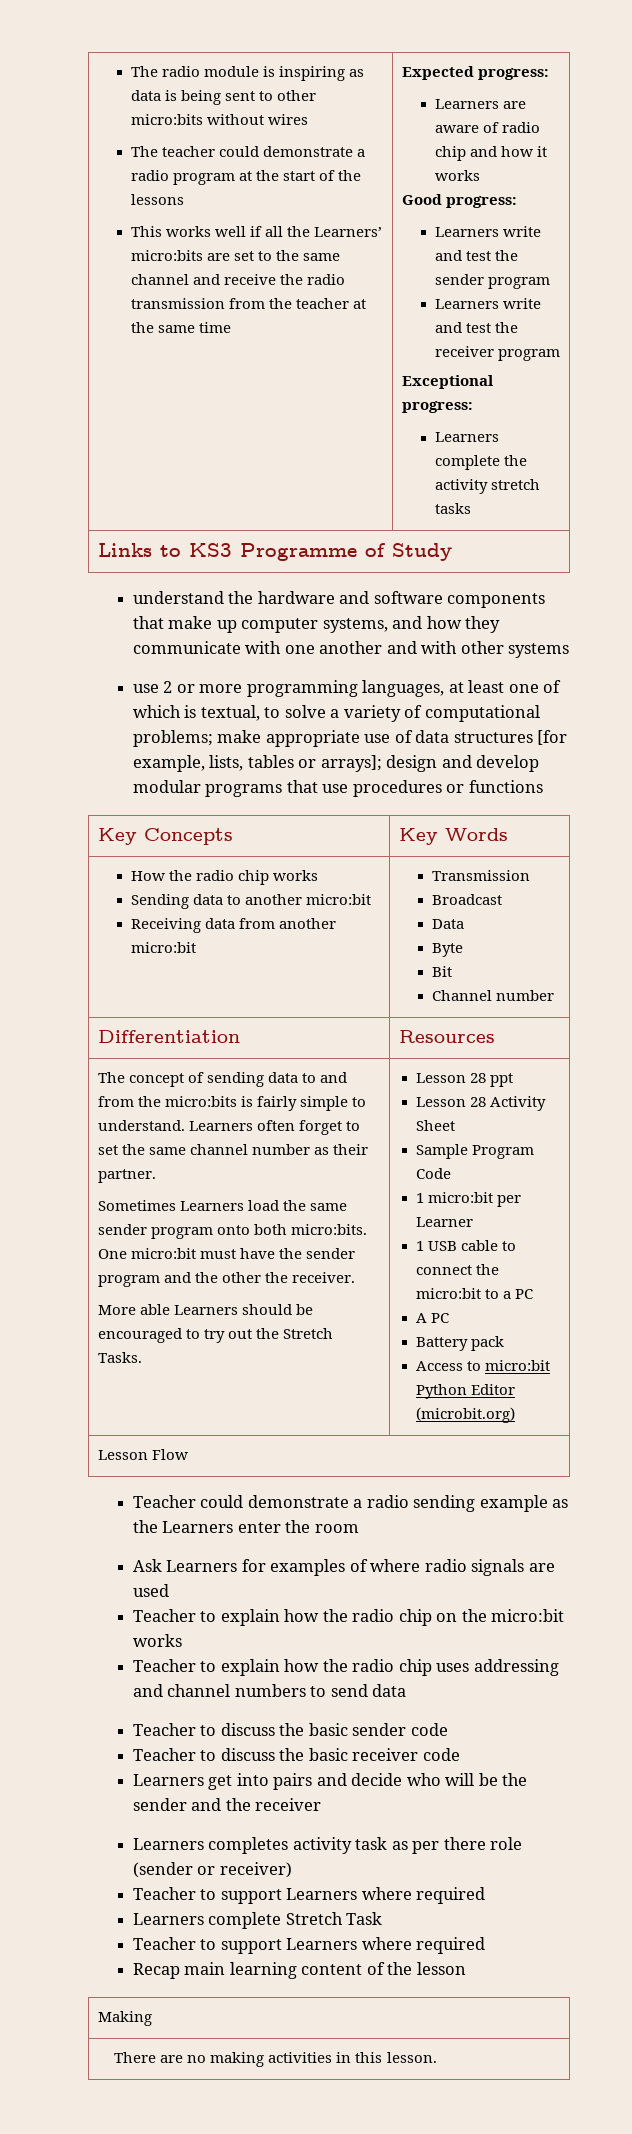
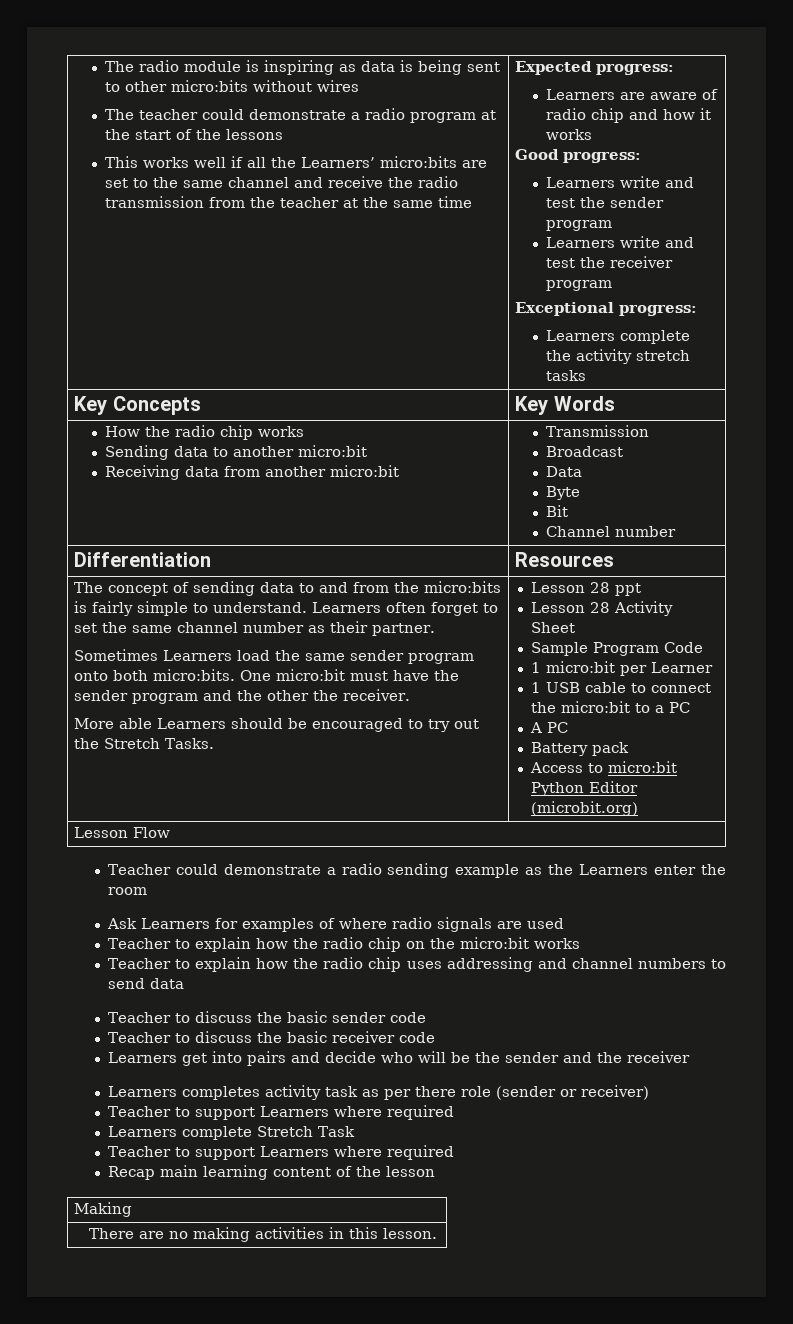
[98,543,453,561] [132,591,546,608] [132,616,501,633] [132,641,570,658] [132,680,562,697] [132,705,540,722] [132,730,568,747] [132,755,540,772] [132,780,543,797] // Links to KS3 Programme of Study // understand the hardware and software components that make up computer systems, and how they communicate with one another and with other systems // use 2 or more programming languages, at least one of which is textual, to solve a variety of computational problems; make appropriate use of data structures [for example, lists, tables or arrays]; design and develop modular programs that use procedures or functions -> (587, 375) none

